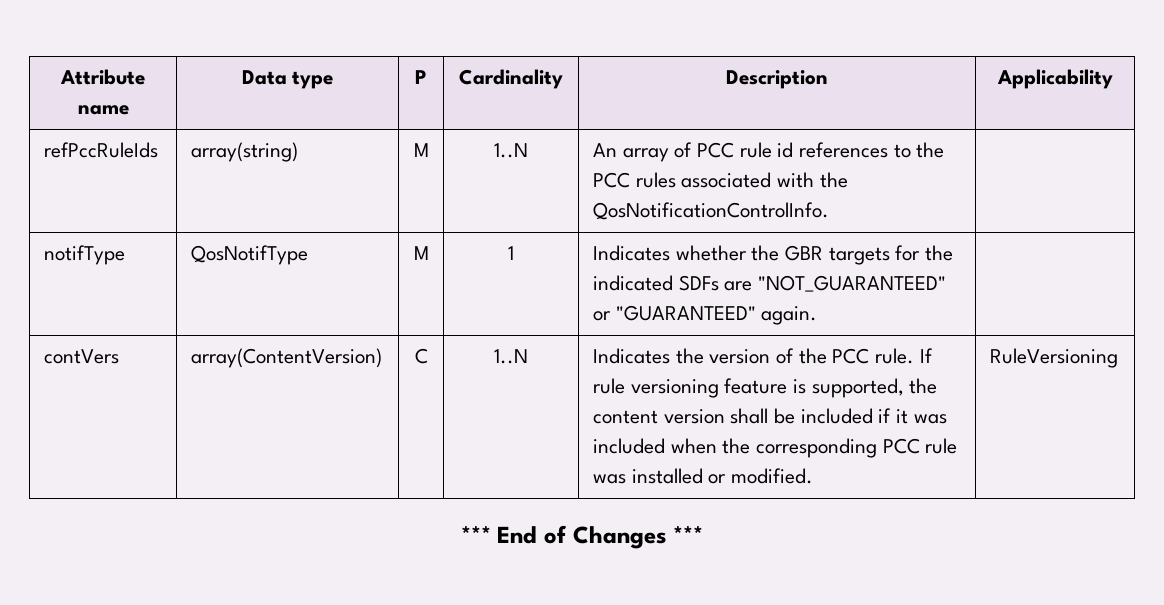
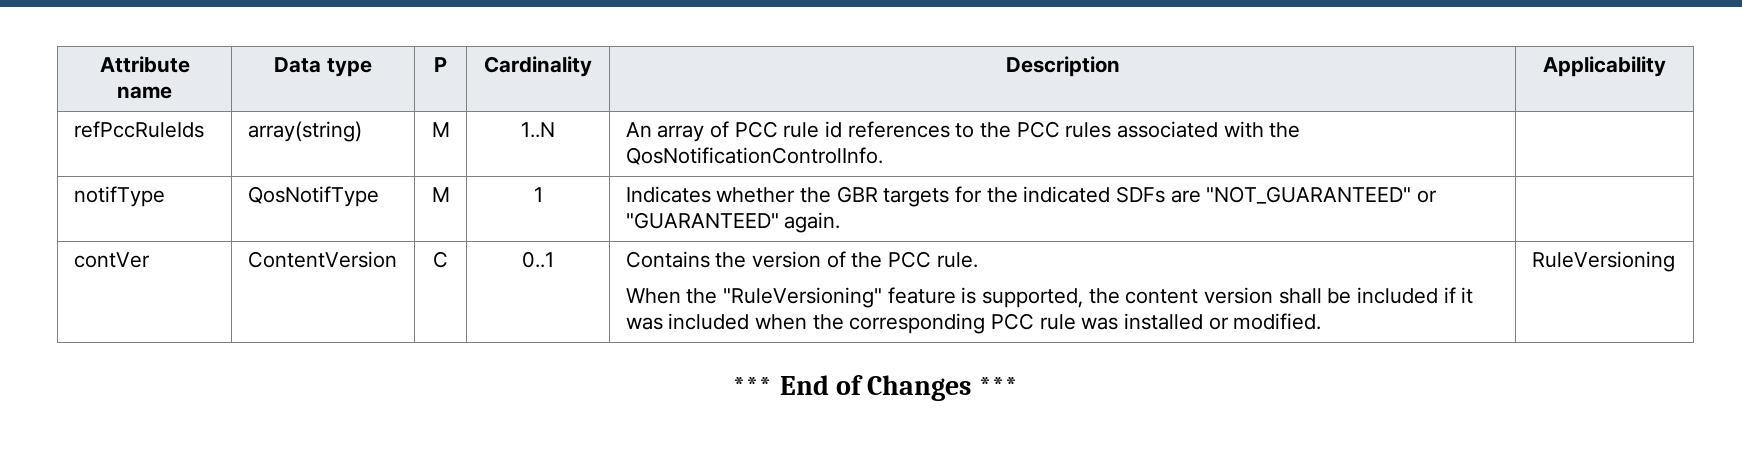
[43,349,119,364] [190,348,382,368] contVers | array(ContentVersion) -> [73,252,150,268] [247,251,397,268] contVer | ContentVersion
[494,349,528,364] [592,348,670,364] 1..N | Indicates -> [522,251,554,268] [625,251,710,268] 0..1 | Contains
[919,348,933,363] [592,378,719,398] If rule versioning -> [625,287,882,308] // When the "RuleVersioning"

